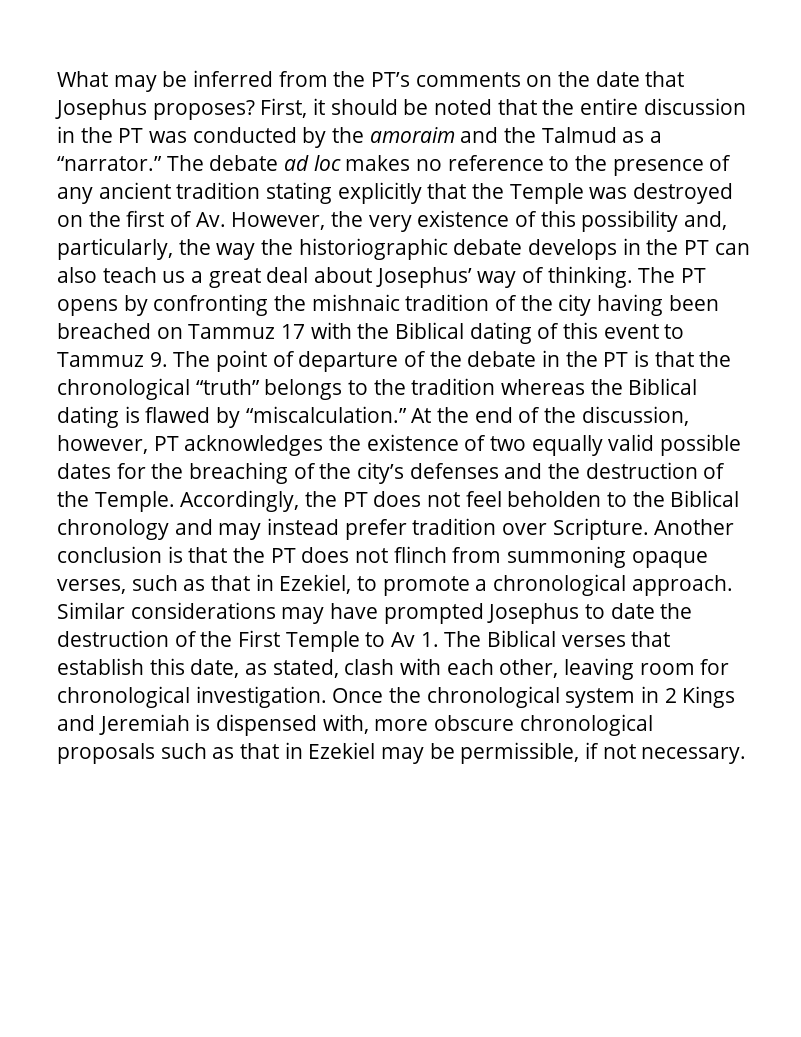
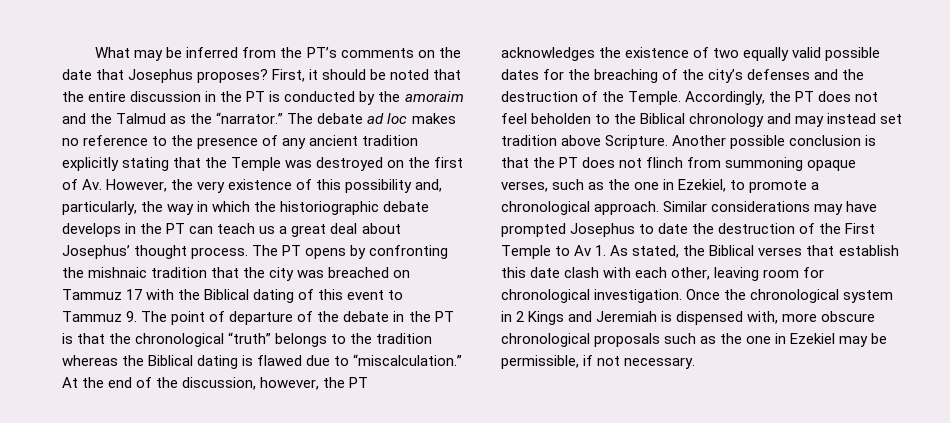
[149,131,188,143] was -> [269,91,281,102] is
[650,131,663,143] a -> [190,113,213,124] the
[266,182,422,204] stating explicitly -> [62,157,170,171] explicitly stating
(256, 251) none -> [197,201,251,212] in which
[57,267,97,283] also -> (214, 230) none
[477,266,633,288] way of thinking. -> [134,245,249,259] thought process.
[495,295,518,311] of -> [211,267,240,278] that
[597,294,719,316] having been -> [297,270,325,278] was
[216,407,241,428] by -> [306,355,350,366] due to
(148, 444) none -> [323,377,346,388] the
[344,518,548,540] prefer tradition over -> [880,114,903,124] [501,135,602,146] set tradition above
(735, 527) none -> [730,135,786,149] possible
[211,575,251,591] that -> [608,179,660,190] the one
[444,631,482,647] The -> [610,245,706,258] As stated, the
[190,659,339,678] date, as stated, -> [530,267,561,278] date
[240,743,280,759] that -> [720,333,772,344] the one

